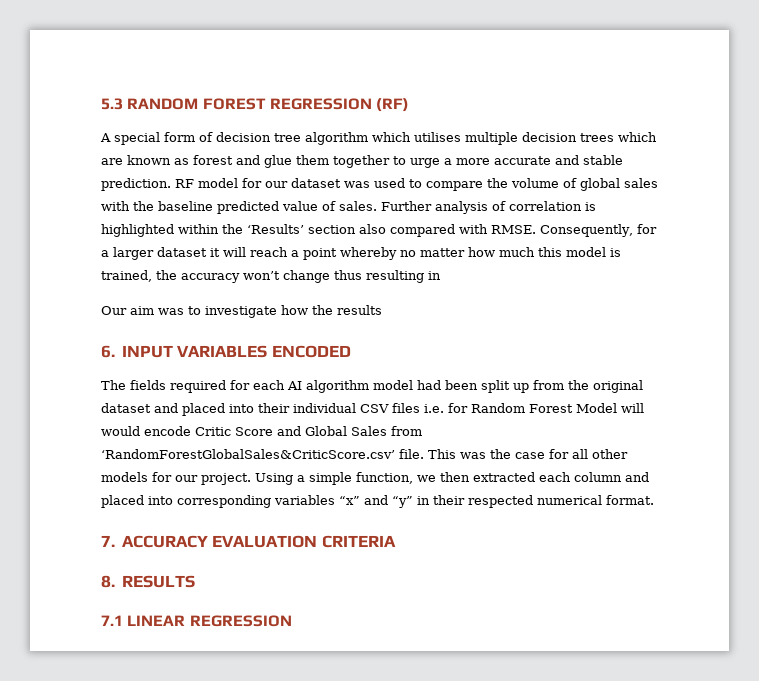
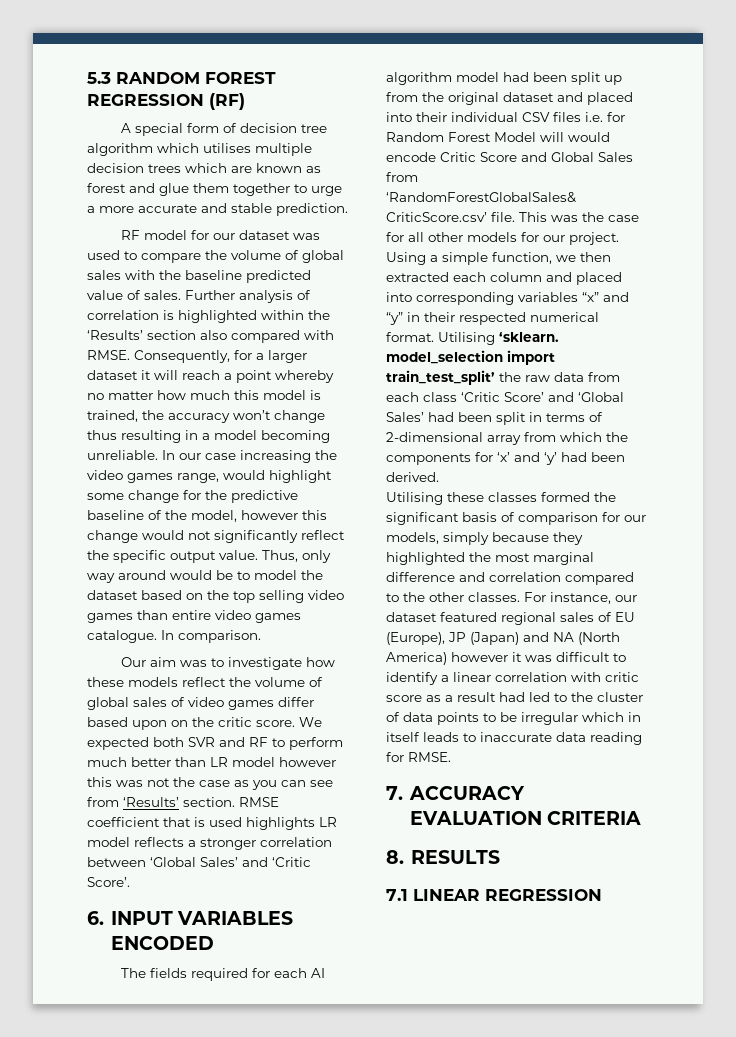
(171, 184) none -> (348, 209) //
(441, 275) none -> [202,430,330,443] [87,450,337,463] [87,470,332,483] [87,490,298,503] [87,510,327,522] [87,530,345,543] [87,550,331,563] [87,570,323,583] [87,590,344,603] [87,610,301,623] [87,630,261,643] a model becoming unreliable. In our case increasing the video games range, would highlight some change for the predictive baseline of the model, however this change would not significantly reflect the specific output value. Thus, only way around would be to model the dataset based on the top selling video games than entire video games catalogue. In comparison.
[312,305,382,315] the results -> [87,677,323,687] [87,697,314,710] [87,717,322,730] [87,737,343,750] [87,757,336,767] [87,777,333,790] [87,797,279,807] [87,817,337,830] [87,837,332,850] [87,857,311,867] [87,877,130,887] these models reflect the volume of global sales of video games differ based upon on the critic score. We expected both SVR and RF to perform much better than LR model however this was not the case as you can see from ‘Results’ section. RMSE coefficient that is used highlights LR model reflects a stronger correlation between ‘Global Sales’ and ‘Critic Score’.
(654, 500) none -> [438,332,559,345] [386,350,555,365] [386,370,620,385] [386,392,624,402] [386,412,603,425] [386,432,628,445] [386,452,625,465] [386,472,439,482] [386,492,616,505] [386,512,646,525] [386,532,583,545] [386,552,594,565] [386,572,634,585] [386,592,637,604] [386,612,635,625] [386,632,620,645] [386,652,626,665] [386,672,639,685] [386,692,643,702] [386,712,641,725] [386,732,642,745] [386,752,451,762] Utilising ‘sklearn. model_selection import train_test_split’ the raw data from each class ‘Critic Score’ and ‘Global Sales’ had been split in terms of 2-dimensional array from which the components for ‘x’ and ‘y’ had been derived. // Utilising these classes formed the significant basis of comparison for our models, simply because they highlighted the most marginal difference and correlation compared to the other classes. For instance, our dataset featured regional sales of EU (Europe), JP (Japan) and NA (North America) however it was difficult to identify a linear correlation with critic score as a result had led to the cluster of data points to be irregular which in itself leads to inaccurate data reading for RMSE.

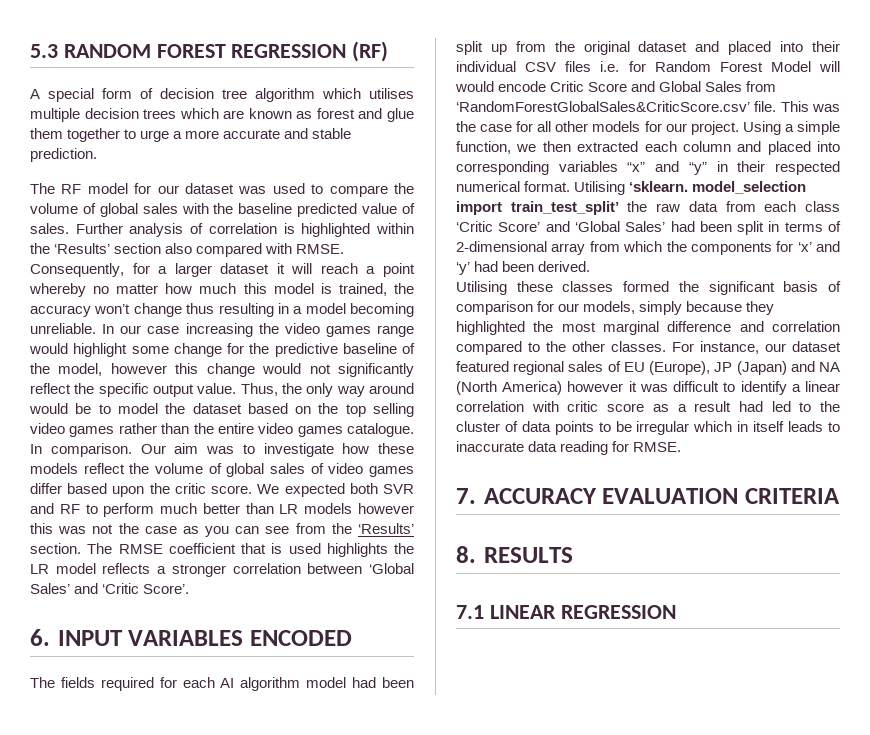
(348, 209) none -> [30,183,55,194] The
[177,473,219,483] range, -> [377,325,414,337] range
(298, 556) none -> [282,383,303,394] the
[137,610,168,620] than -> [118,423,214,434] rather than the
(261, 636) // -> (132, 450) none
[171,720,188,727] on -> (145, 491) none
[232,757,275,767] model -> [304,503,353,514] models
(119, 802) none -> [331,523,352,534] the
(235, 802) none -> [87,543,113,554] The
(315, 823) none -> [394,543,414,554] the

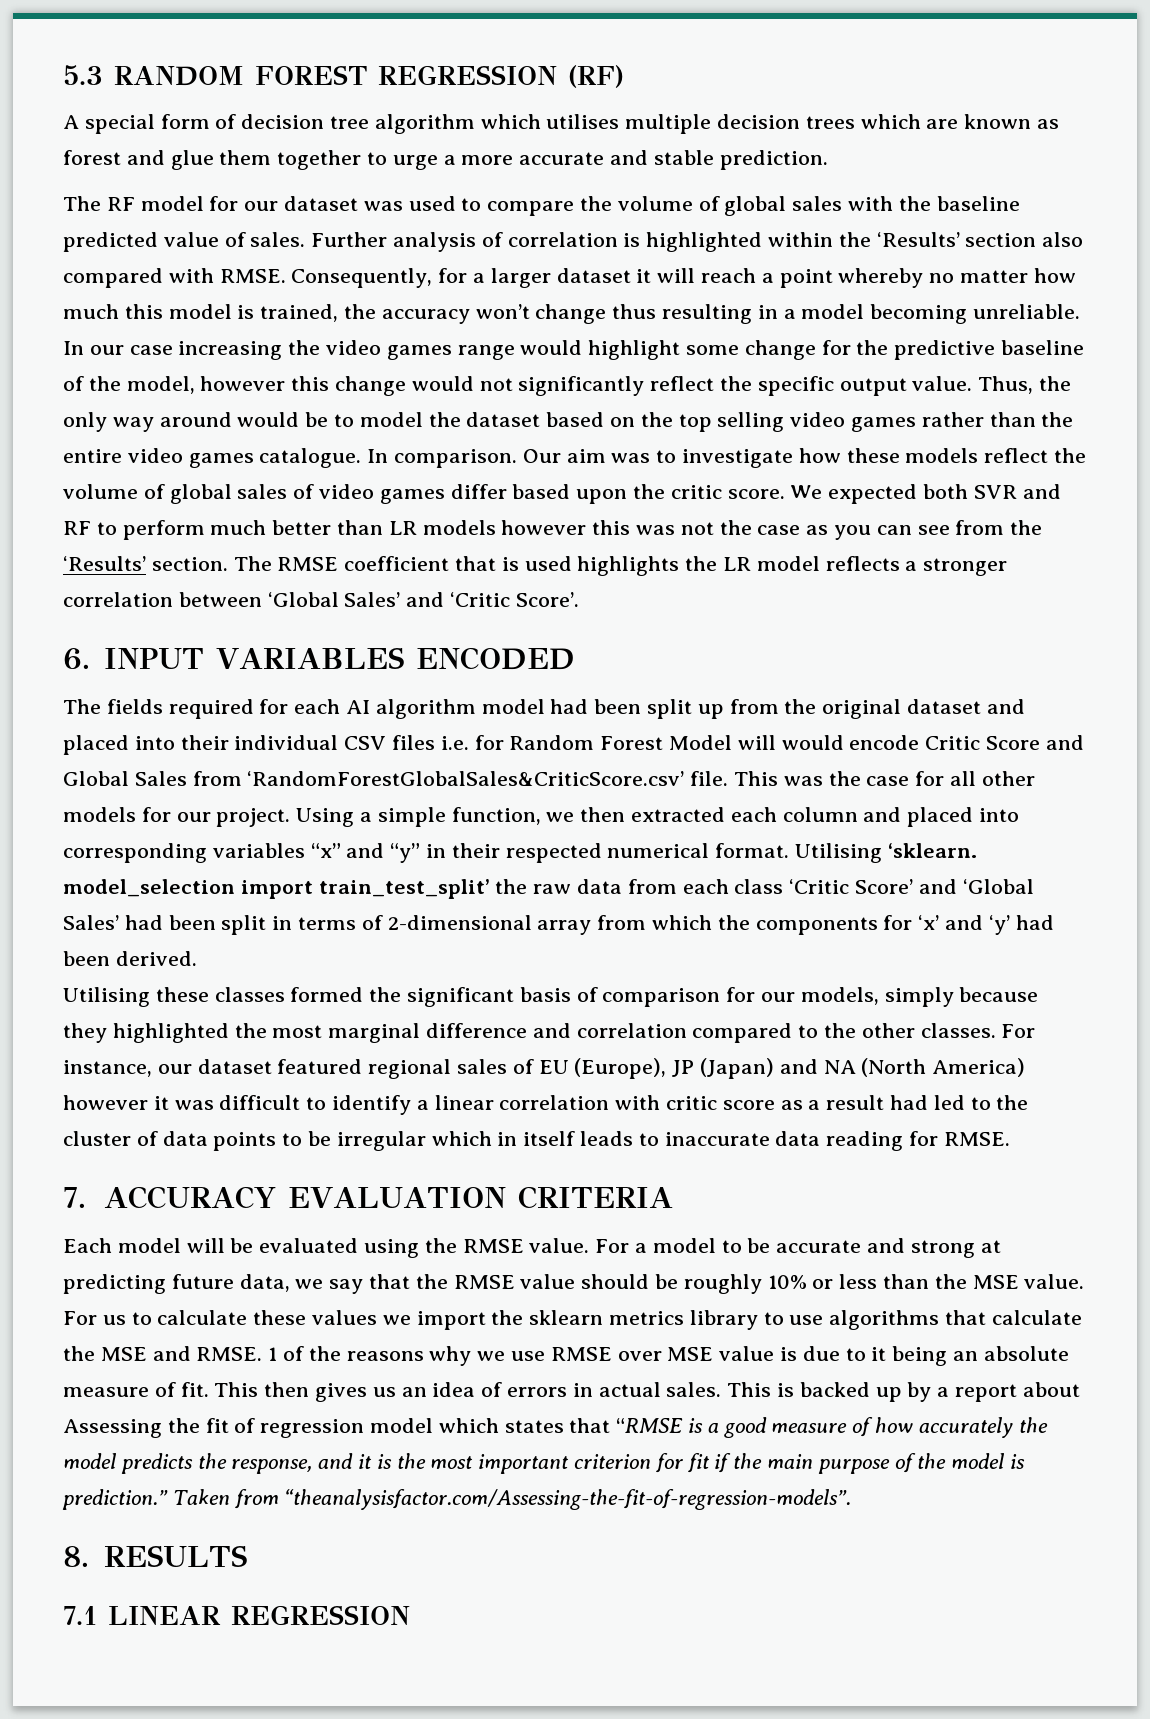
(840, 496) none -> [63,1238,1001,1258] [63,1274,1085,1294] [63,1310,1082,1330] [63,1346,1069,1366] [63,1382,1080,1402] [63,1417,1048,1438] [63,1453,1026,1474] [62,1489,852,1510] // Each model will be evaluated using the RMSE value. For a model to be accurate and strong at predicting future data, we say that the RMSE value should be roughly 10% or less than the MSE value. For us to calculate these values we import the sklearn metrics library to use algorithms that calculate the MSE and RMSE. 1 of the reasons why we use RMSE over MSE value is due to it being an absolute measure of fit. This then gives us an idea of errors in actual sales. This is backed up by a report about Assessing the fit of regression model which states that “RMSE is a good measure of how accurately the model predicts the response, and it is the most important criterion for fit if the main purpose of the model is prediction.” Taken from “theanalysisfactor.com/Assessing-the-fit-of-regression-models”.

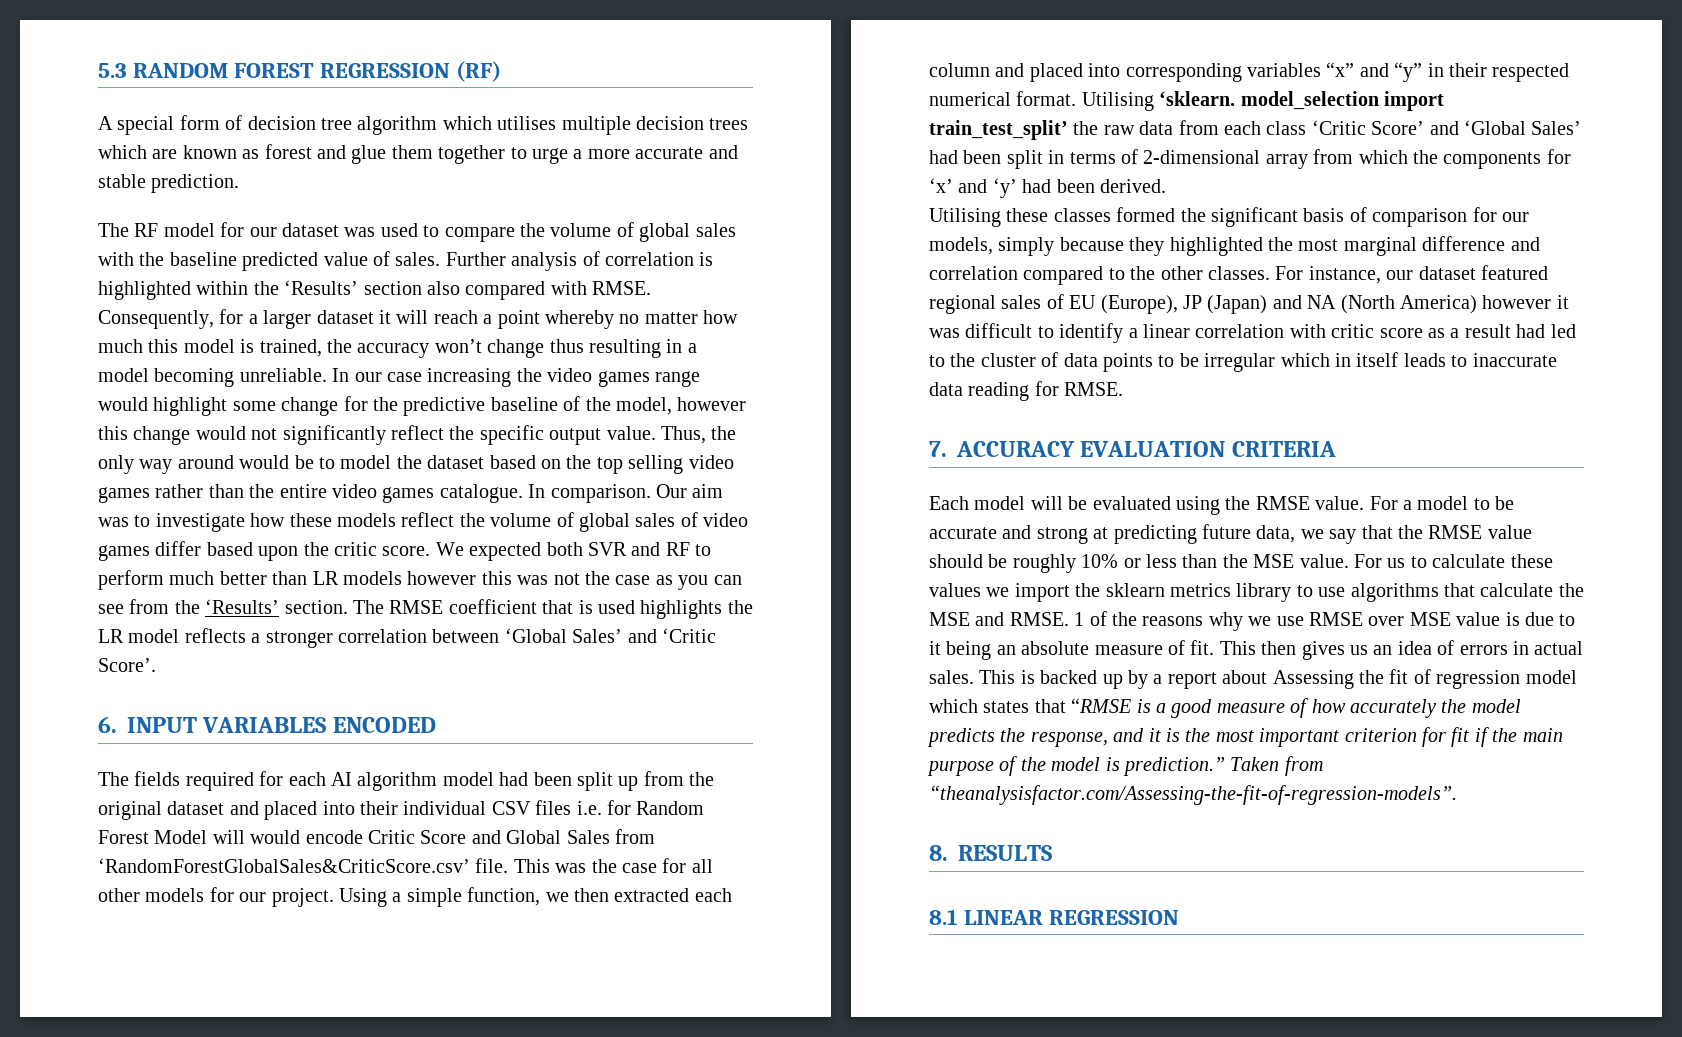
[63,1606,97,1625] 7.1 -> [929,909,958,925] 8.1

